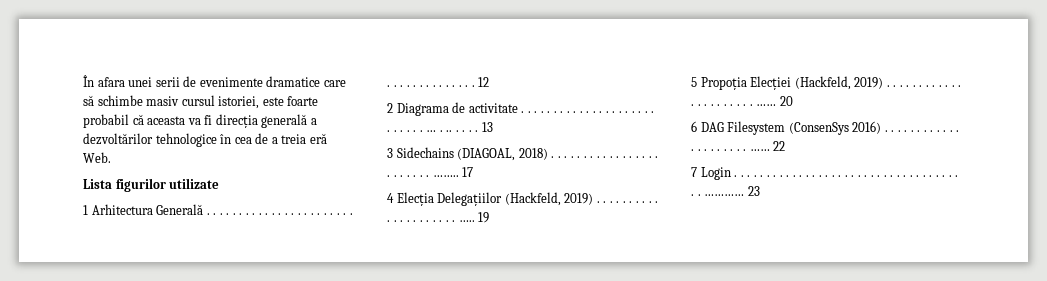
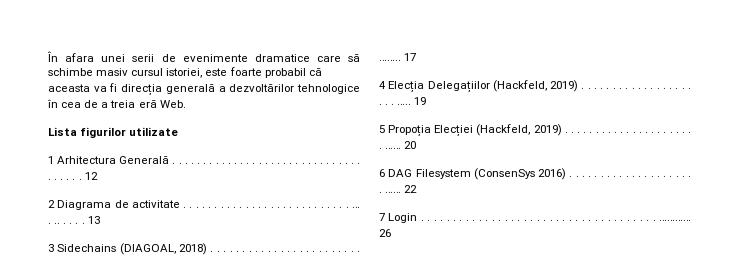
[747,186,760,196] 23 -> [379,229,391,237] 26

